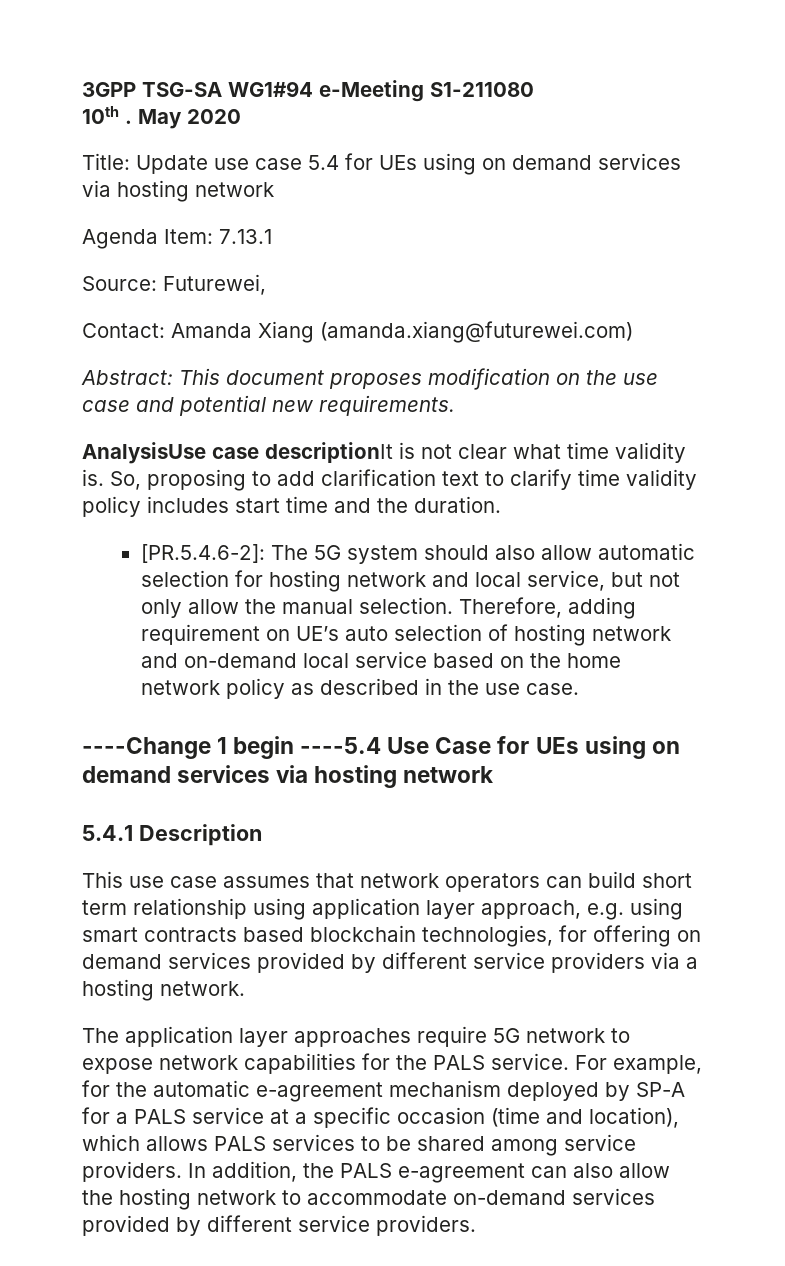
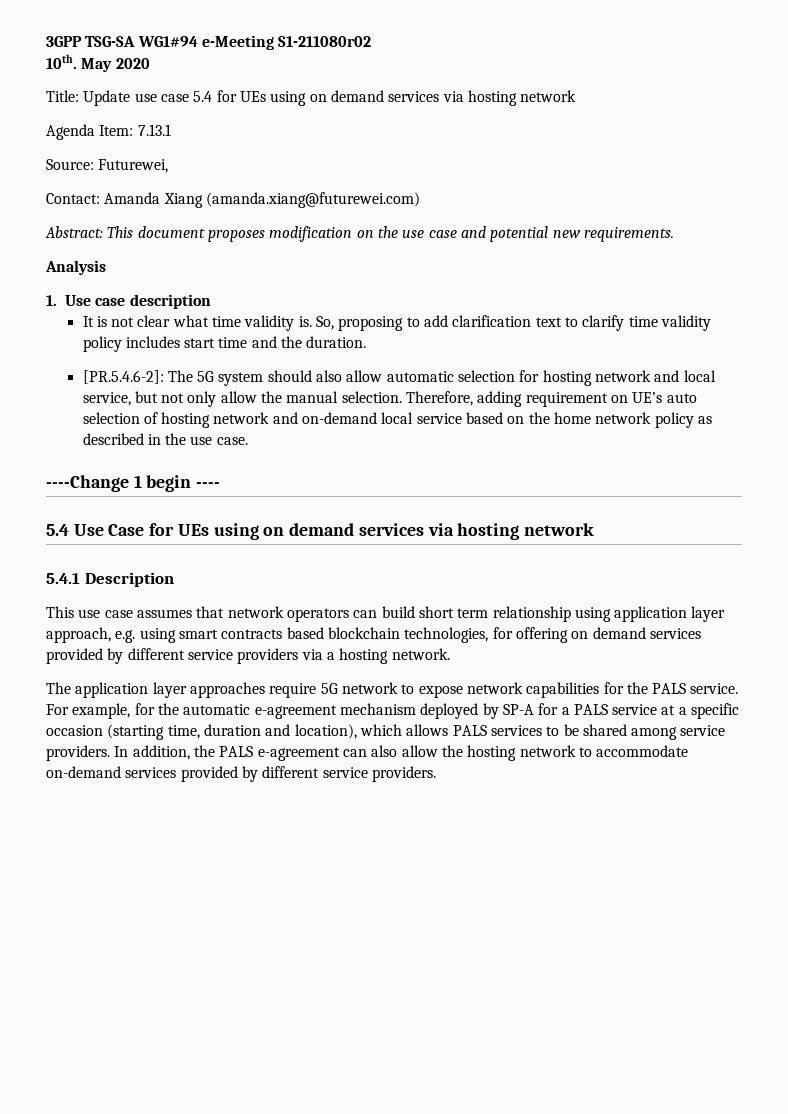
[430,82,534,97] [82,106,132,124] S1-211080 // 10th . -> [278,36,372,47] [46,54,77,69] S1-211080r02 // 10th.
[82,442,393,464] AnalysisUse case descriptionIt -> [45,260,106,275] [46,294,211,309] [82,316,94,327] Analysis // 1. Use case description // It
[300,737,382,754] ----5.4 -> [196,482,221,488] [46,524,69,536] ---- // 5.4
[491,1107,540,1127] (time -> [107,724,261,740] (starting time, duration

